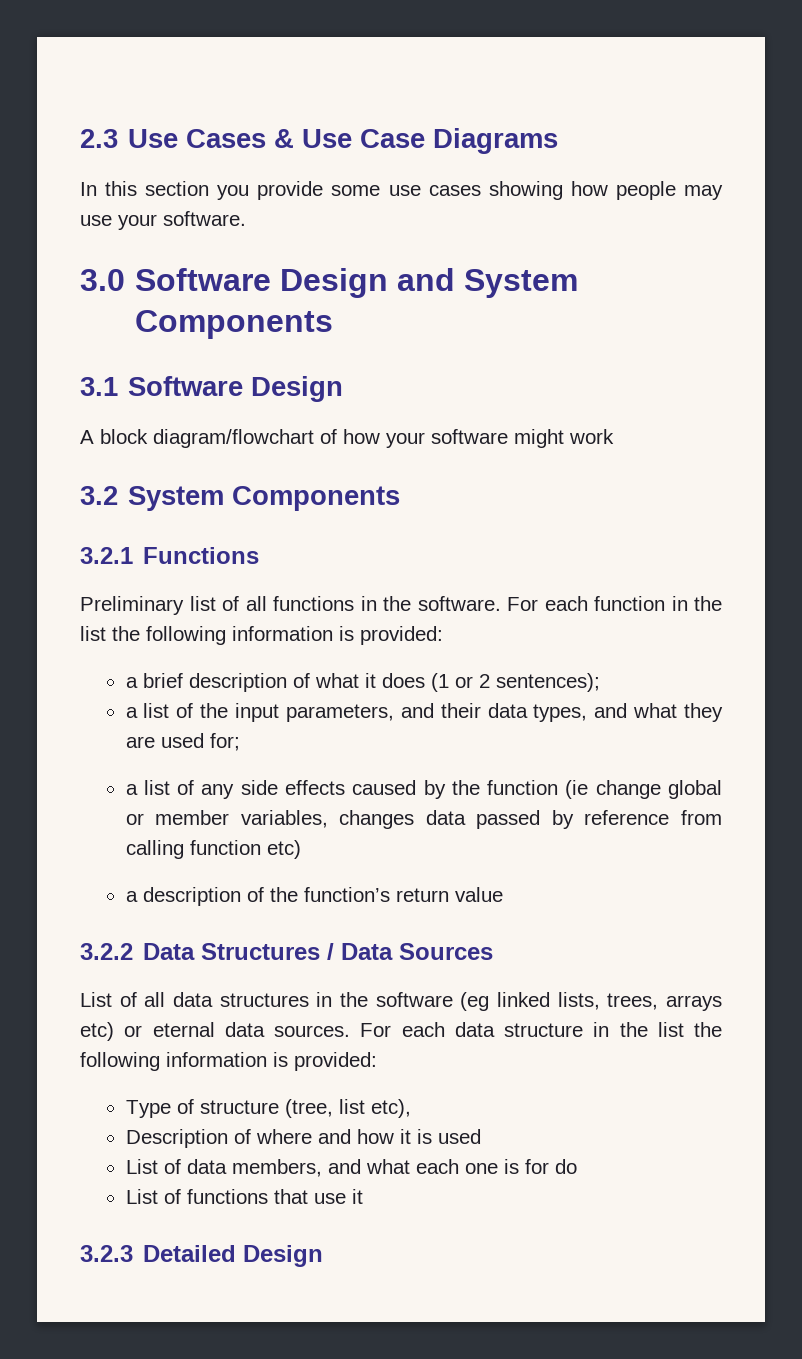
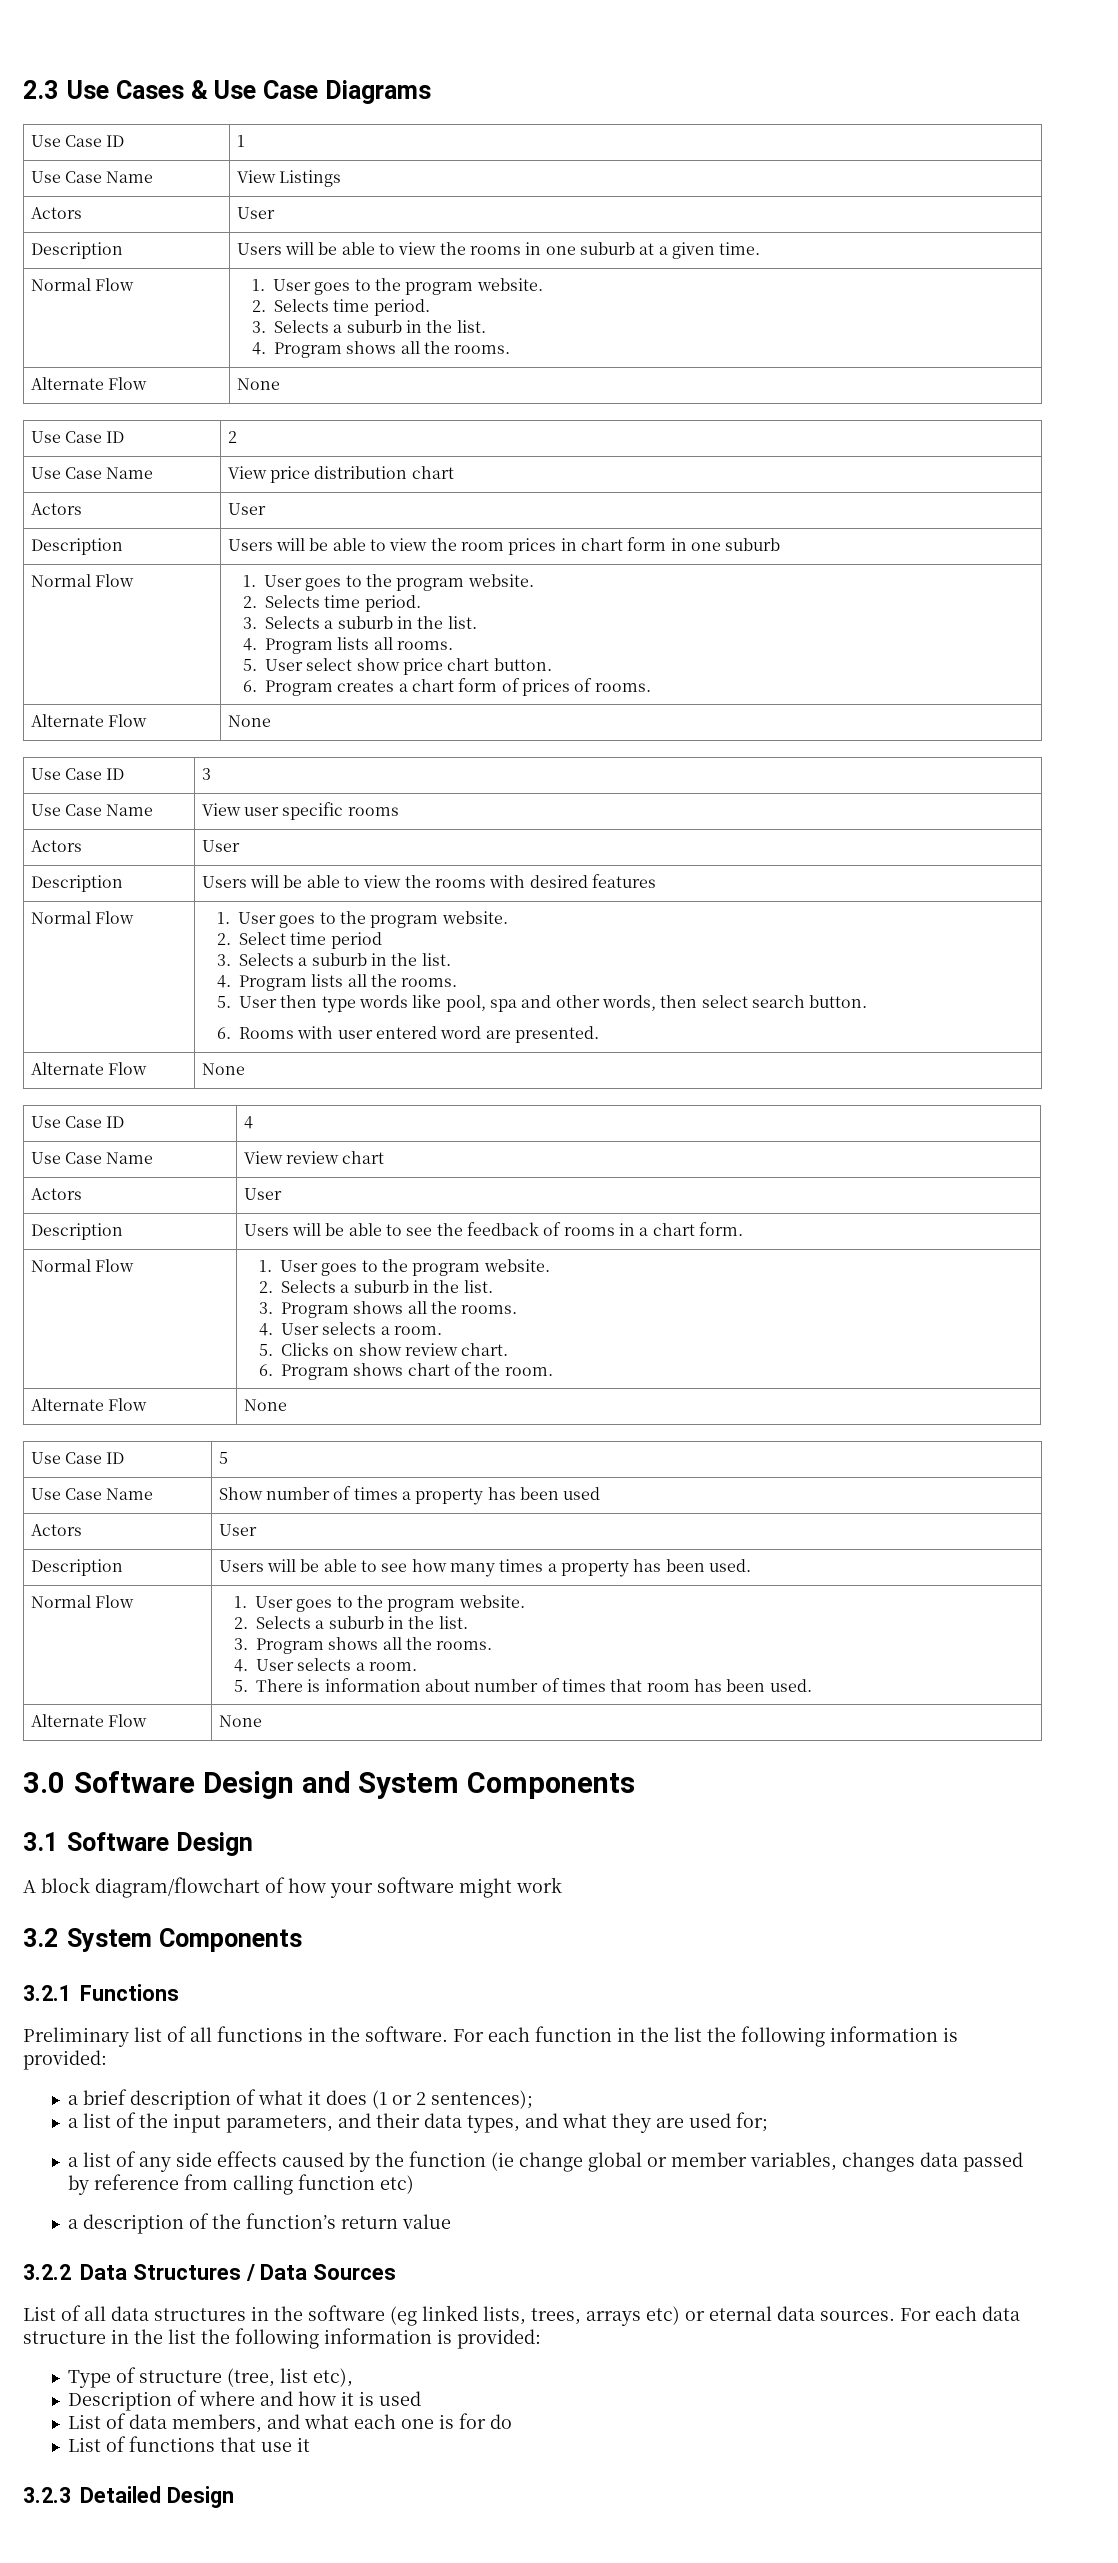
[80,181,723,200] [80,211,246,230] // In this section you provide some use cases showing how people may use your software. -> [30,135,125,147] [236,135,245,147] [30,171,154,183] [236,170,342,187] [30,207,82,219] [236,207,275,219] [30,242,123,259] [236,242,761,259] [30,278,135,291] [252,278,543,295] [252,299,430,316] [252,320,486,333] [252,341,511,358] [30,377,148,390] [236,378,280,390] [30,431,125,443] [227,431,237,443] [30,467,154,479] [227,466,454,483] [30,503,82,515] [227,503,266,515] [30,538,123,555] [227,537,781,555] [30,574,135,587] [243,574,534,591] [243,595,421,612] [243,616,477,629] [243,637,453,654] [243,658,552,675] [243,678,651,696] [30,714,148,727] [227,715,271,727] [30,768,125,780] [201,768,211,780] [30,804,154,816] [201,802,399,820] [30,840,82,852] [201,840,240,852] [30,875,123,892] [201,874,656,888] [30,911,135,924] [217,911,508,928] [217,932,382,949] [217,953,451,966] [217,974,458,991] [217,994,868,1013] [217,1026,599,1043] [30,1062,148,1075] [201,1063,245,1075] [30,1116,125,1128] [243,1116,253,1129] [30,1152,154,1164] [243,1151,385,1164] [30,1188,82,1200] [243,1188,282,1200] [30,1223,123,1240] [243,1222,743,1236] [30,1259,135,1272] [259,1259,550,1276] [259,1280,493,1293] [259,1301,518,1318] [259,1322,442,1336] [259,1342,509,1356] [259,1362,553,1380] [30,1398,148,1411] [243,1399,287,1411] [30,1452,125,1464] [218,1452,228,1464] [30,1488,154,1500] [218,1486,601,1505] [30,1524,82,1536] [218,1524,257,1536] [30,1559,123,1576] [218,1559,751,1577] [30,1595,135,1608] [234,1595,525,1612] [234,1616,468,1629] [234,1637,493,1654] [234,1658,417,1672] [234,1678,812,1692] [30,1714,148,1727] [218,1715,262,1727] // Use Case ID | 1 // Use Case Name | View Listings // Actors | User // Description | Users will be able to view the rooms in one suburb at a given time. // Normal Flow | 1. User goes to the program website. // 2. Selects time period. // 3. Selects a suburb in the list. // 4. Program shows all the rooms. // Alternate Flow | None // Use Case ID | 2 // Use Case Name | View price distribution chart // Actors | User // Description | Users will be able to view the room prices in chart form in one suburb // Normal Flow | 1. User goes to the program website. // 2. Selects time period. // 3. Selects a suburb in the list. // 4. Program lists all rooms. // 5. User select show price chart button. // 6. Program creates a chart form of prices of rooms. // Alternate Flow | None // Use Case ID | 3 // Use Case Name | View user specific rooms // Actors | User // Description | Users will be able to view the rooms with desired features // Normal Flow | 1. User goes to the program website. // 2. Select time period // 3. Selects a suburb in the list. // 4. Program lists all the rooms. // 5. User then type words like pool, spa and other words, then select search button. // 6. Rooms with user entered word are presented. // Alternate Flow | None // Use Case ID | 4 // Use Case Name | View review chart // Actors | User // Description | Users will be able to see the feedback of rooms in a chart form. // Normal Flow | 1. User goes to the program website. // 2. Selects a suburb in the list. // 3. Program shows all the rooms. // 4. User selects a room. // 5. Clicks on show review chart. // 6. Program shows chart of the room. // Alternate Flow | None // Use Case ID | 5 // Use Case Name | Show number of times a property has been used // Actors | User // Description | Users will be able to see how many times a property has been used. // Normal Flow | 1. User goes to the program website. // 2. Selects a suburb in the list. // 3. Program shows all the rooms. // 4. User selects a room. // 5. There is information about number of times that room has been used. // Alternate Flow | None

